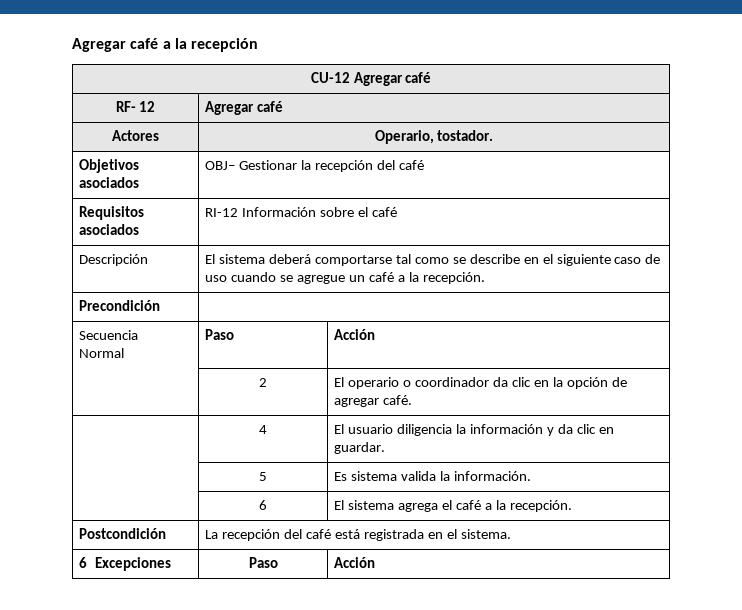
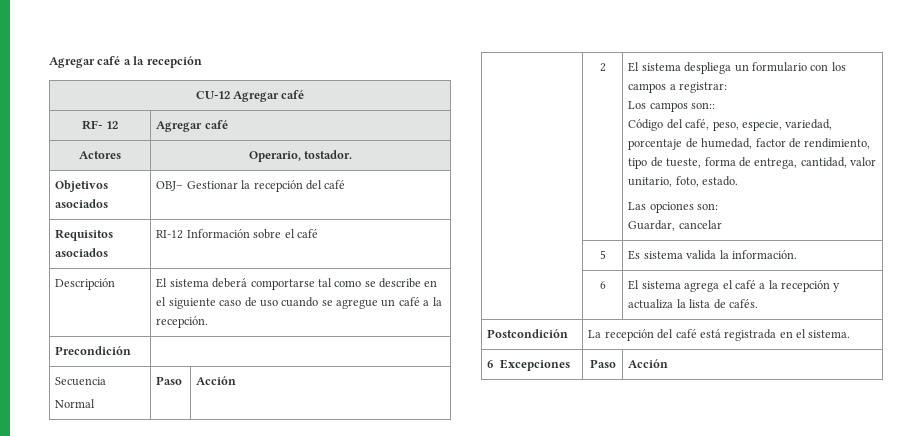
[348,377,627,389] [334,395,413,407] [259,425,267,434] [334,424,614,436] [334,442,386,454] operario o coordinador da clic en la opción de agregar café. // | 4 | El usuario diligencia la información y da clic en guardar. -> [641,62,846,74] [628,82,728,93] [628,101,716,112] [628,119,833,131] [628,138,871,150] [628,157,877,169] [628,176,739,187] [628,202,719,213] [628,220,722,231] sistema despliega un formulario con los campos a registrar: // Los campos son:: // Código del café, peso, especie, variedad, porcentaje de humedad, factor de rendimiento, tipo de tueste, forma de entrega, cantidad, valor unitario, foto, estado. // Las opciones son: // Guardar, cancelar
[509,500,572,512] recepción. -> [781,280,841,292] [628,299,758,309] recepción y actualiza la lista de cafés.

